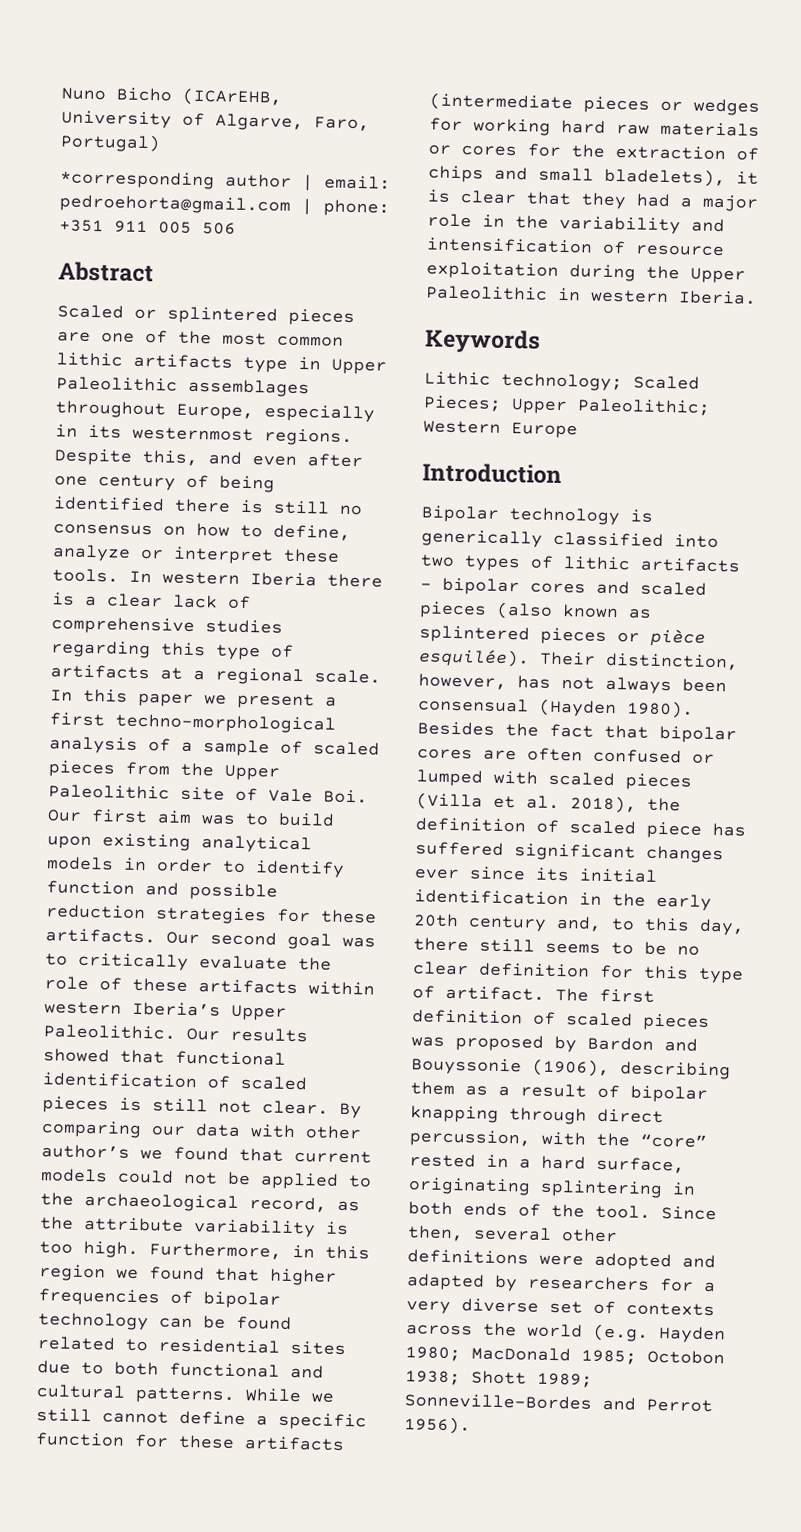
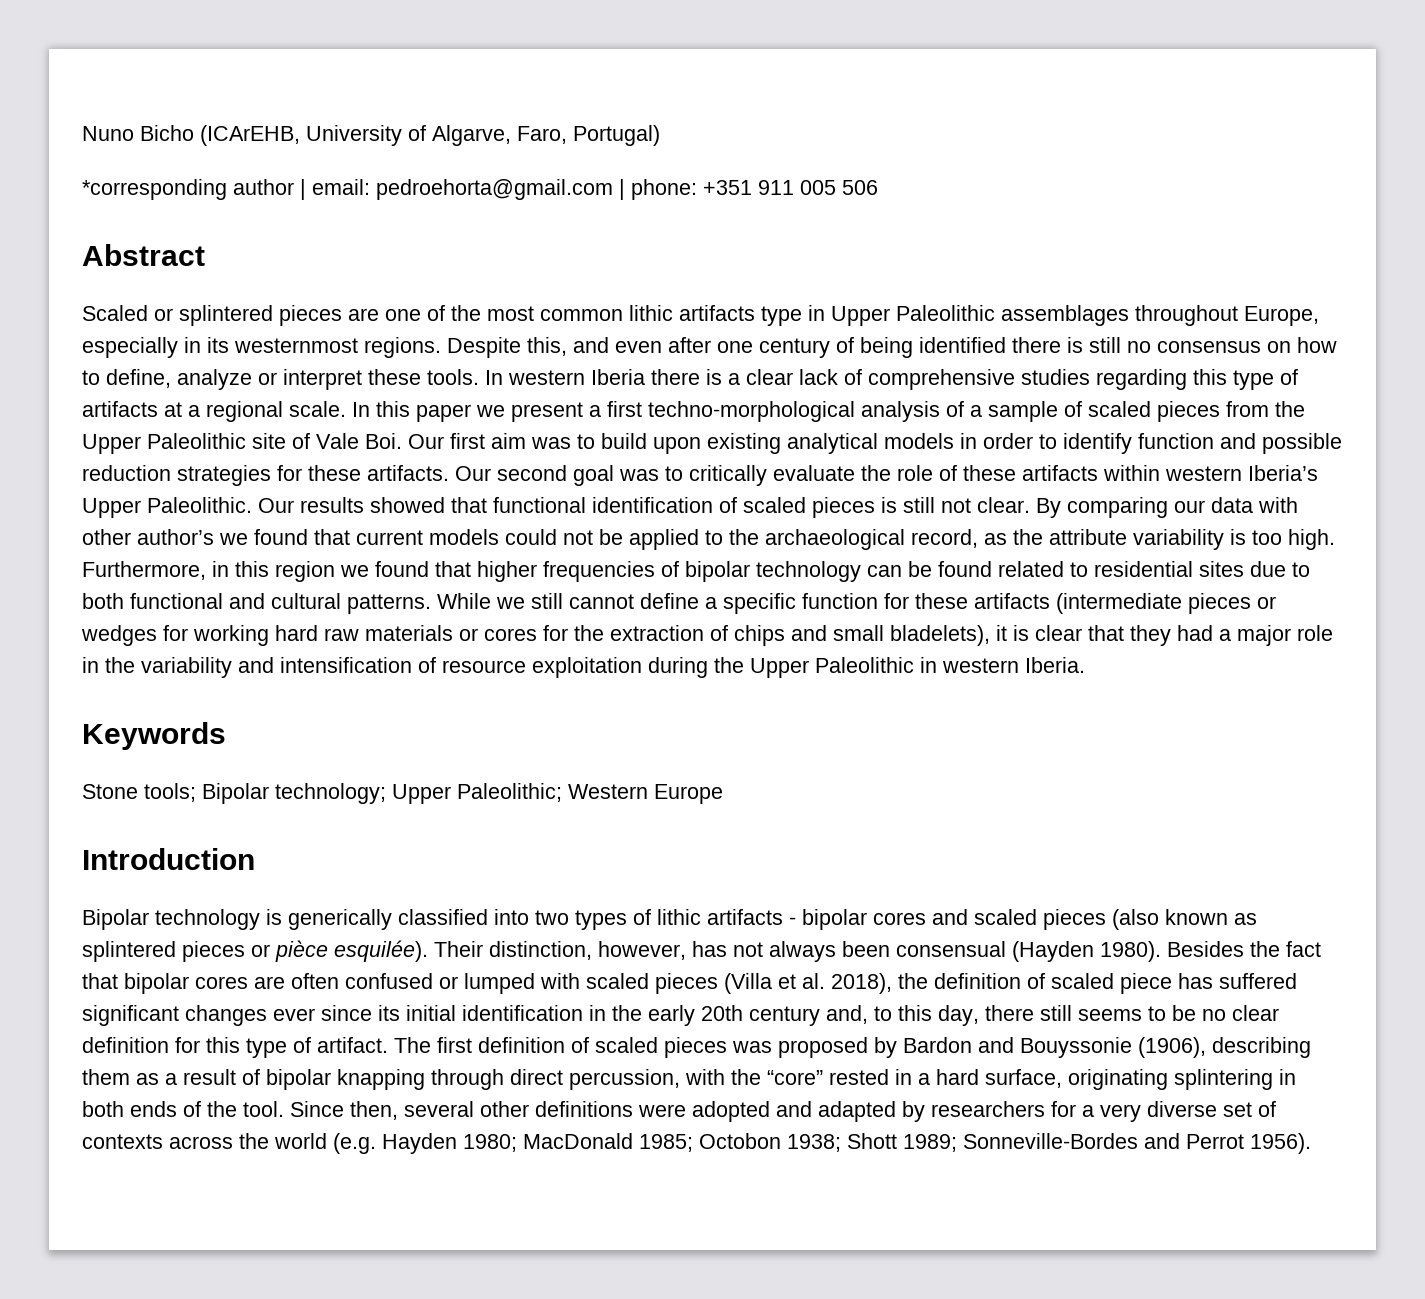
[424,371,700,392] [423,395,502,412] Lithic technology; Scaled Pieces; -> [82,783,386,804] Stone tools; Bipolar technology;

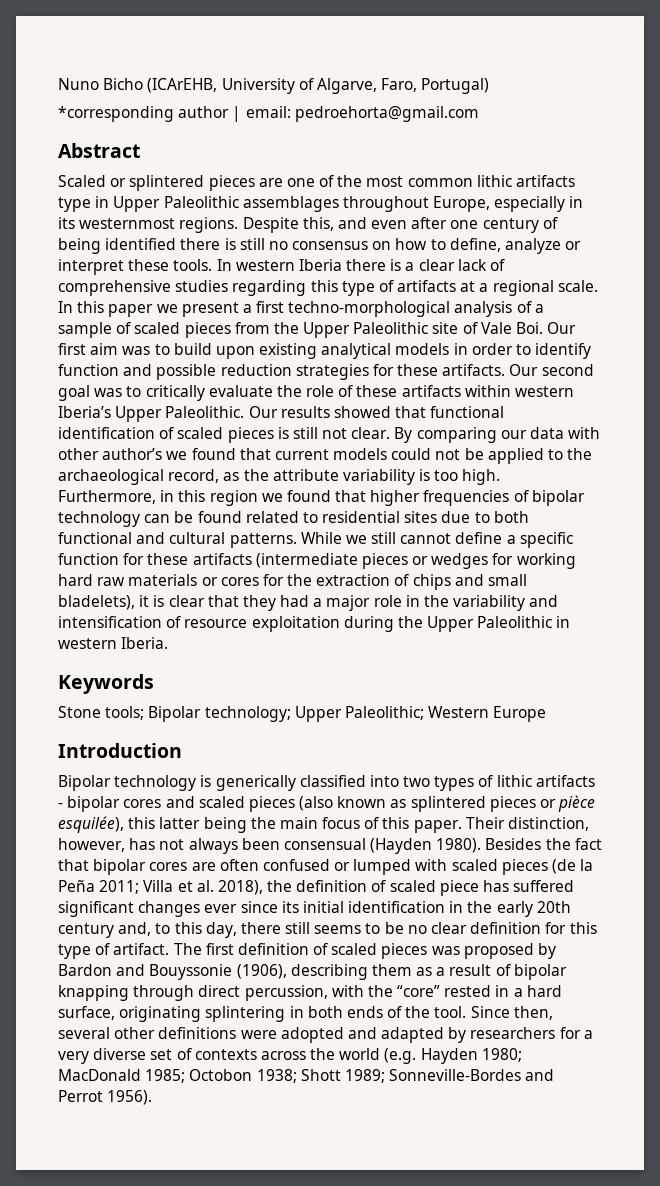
[619,179,878,200] | phone: +351 911 005 506 -> (479, 114) none
[334,940,428,962] esquilée). -> [58,816,462,833] esquilée), this latter being the main focus of this paper.
[724,973,772,994] (Villa -> [552,859,594,874] [58,880,174,894] (de la Peña 2011; Villa

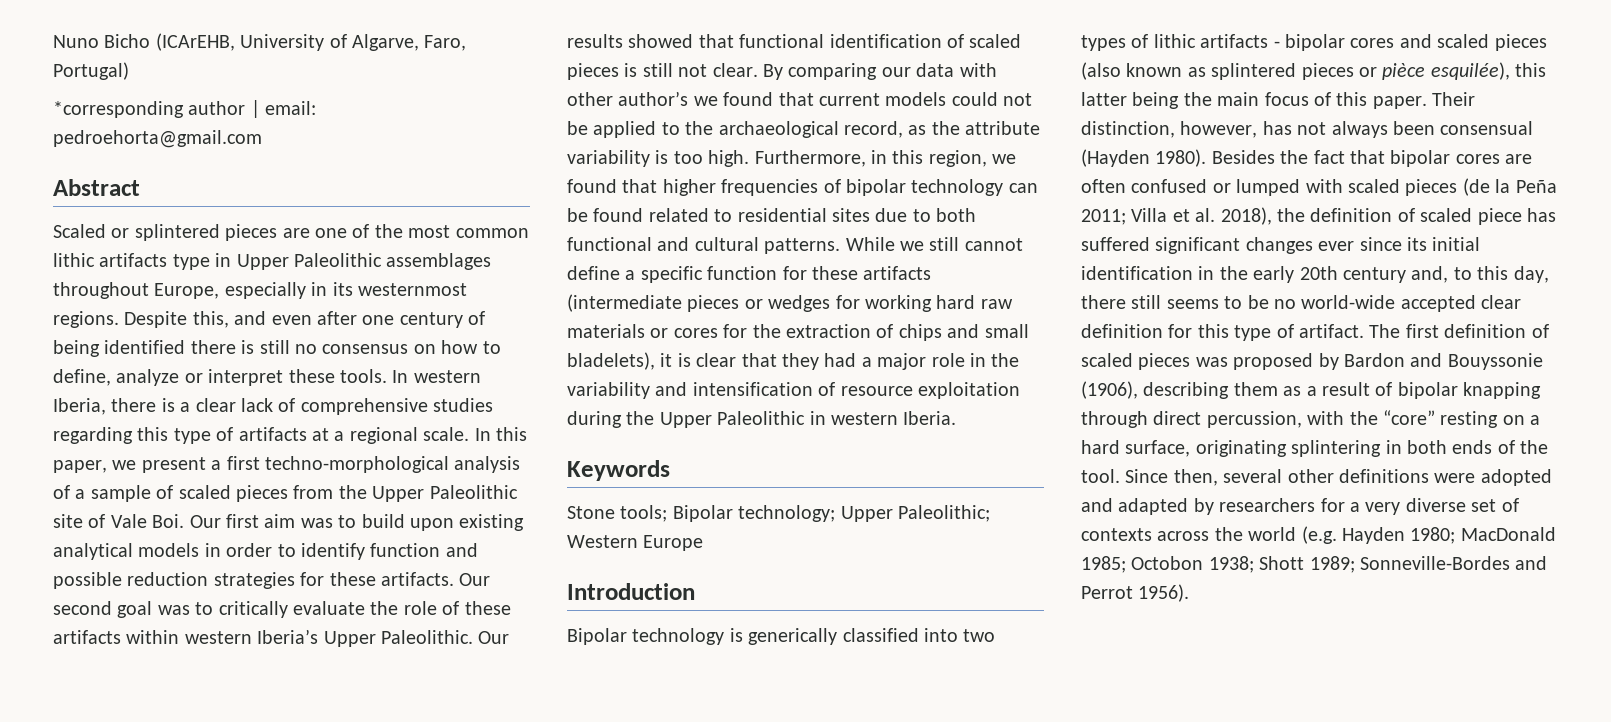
[298,259,342,271] Iberia -> [53,398,106,415] Iberia,
[108,304,154,317] paper -> [53,460,107,473] paper,
[209,490,258,506] region -> [928,150,987,167] region,
(427, 929) none -> [1301,295,1476,312] world-wide accepted
[444,985,510,997] rested in -> [1440,411,1525,428] resting on

